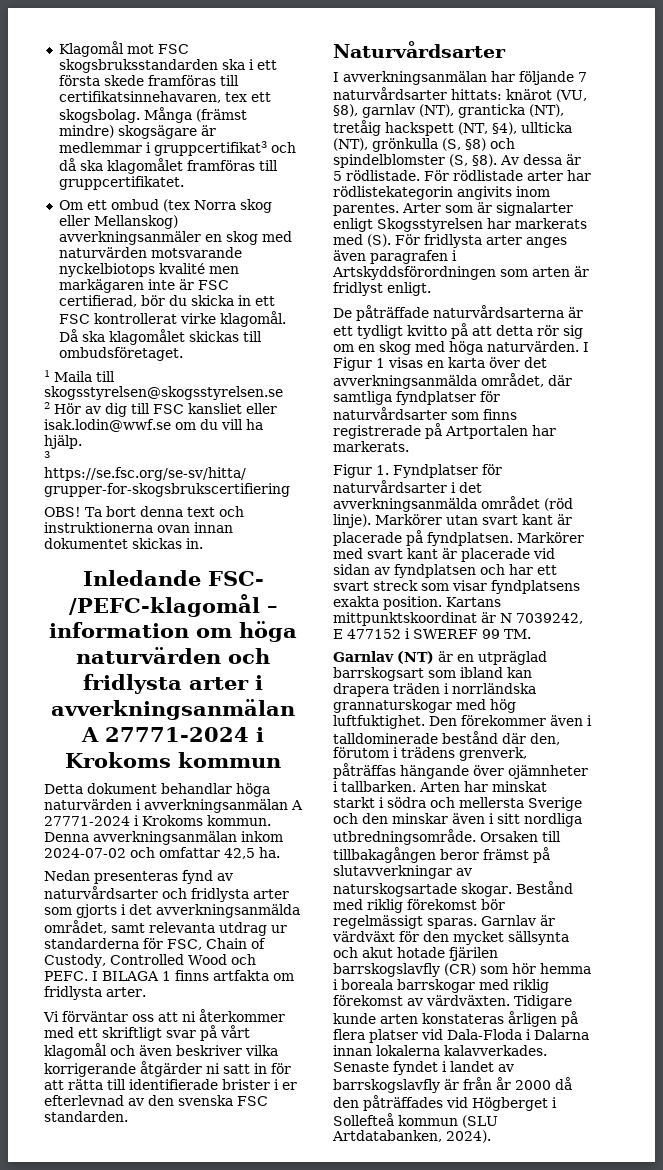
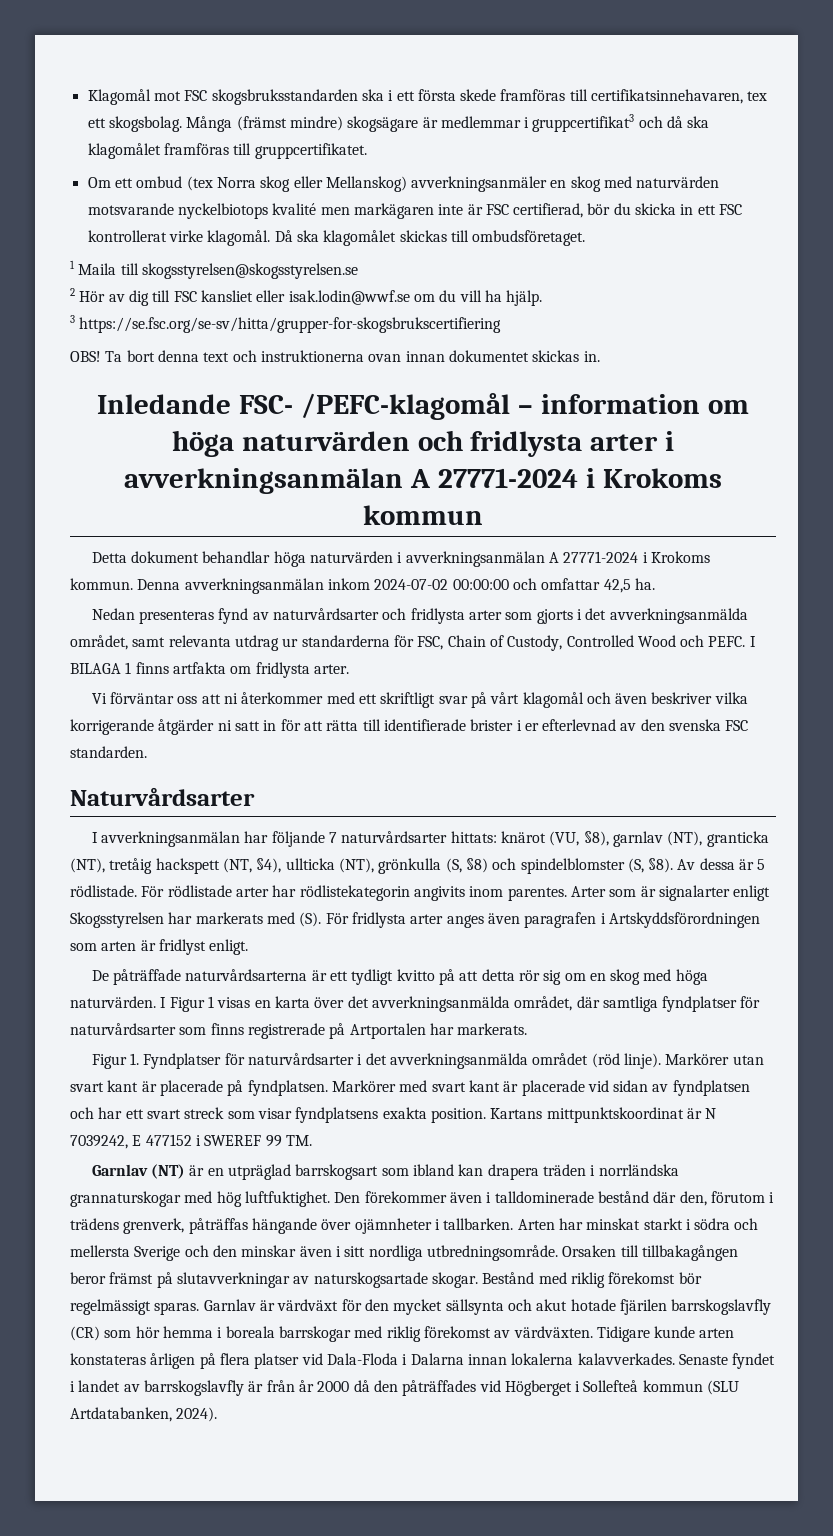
(126, 853) none -> [452,579,509,590] 00:00:00

